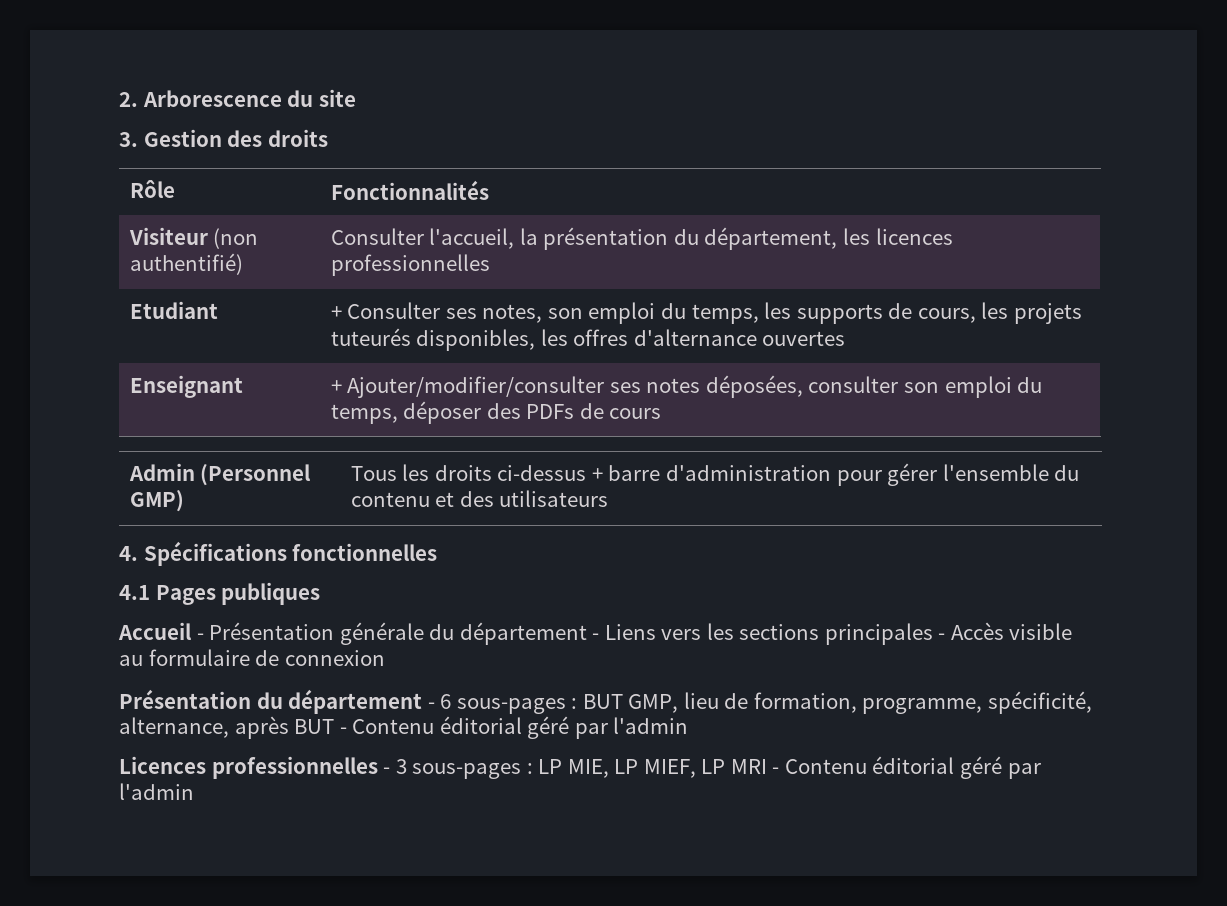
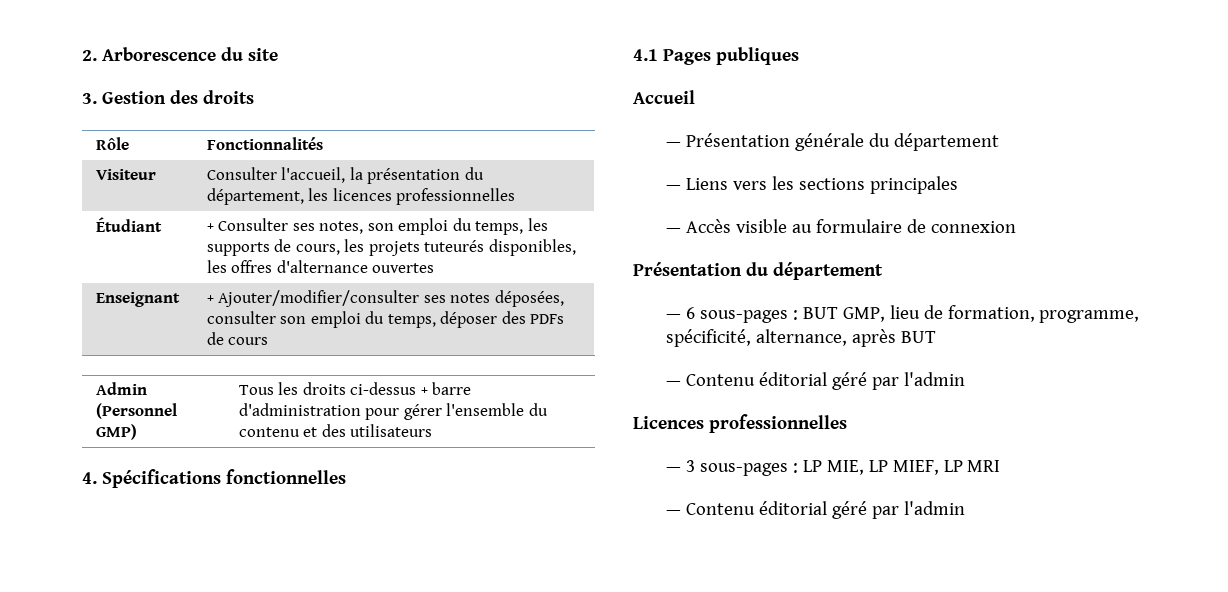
[213,228,259,249] [129,253,243,275] (non authentifié) -> (156, 174) none
[129,301,218,319] Etudiant -> [95,217,162,232] Étudiant
[196,633,204,640] - -> [665,142,681,147] // —
[592,633,600,640] - -> [665,185,681,190] // —
[938,633,946,640] - -> [665,228,681,233] // —
[427,702,435,709] - -> [665,314,681,319] // —
[339,727,347,734] - -> [665,381,681,386] // —
[383,767,391,774] - -> [665,467,681,472] // —
[772,767,780,774] - -> [665,510,681,515] // —

